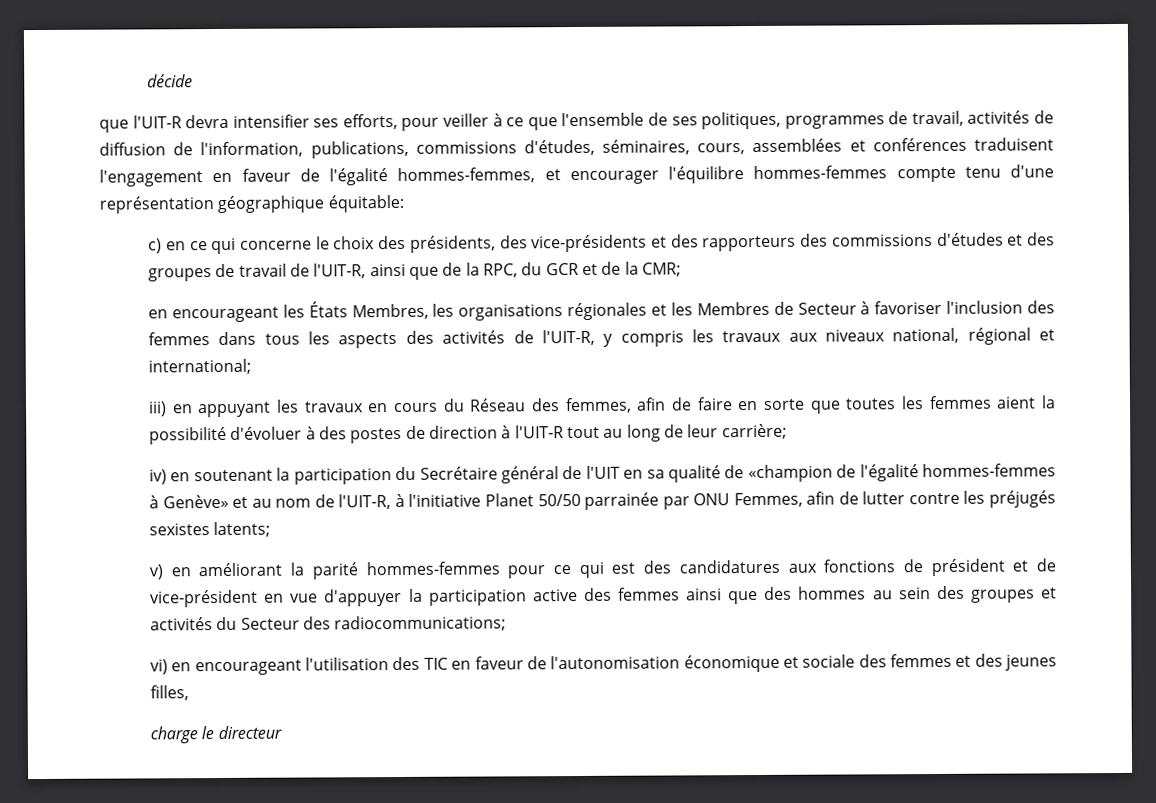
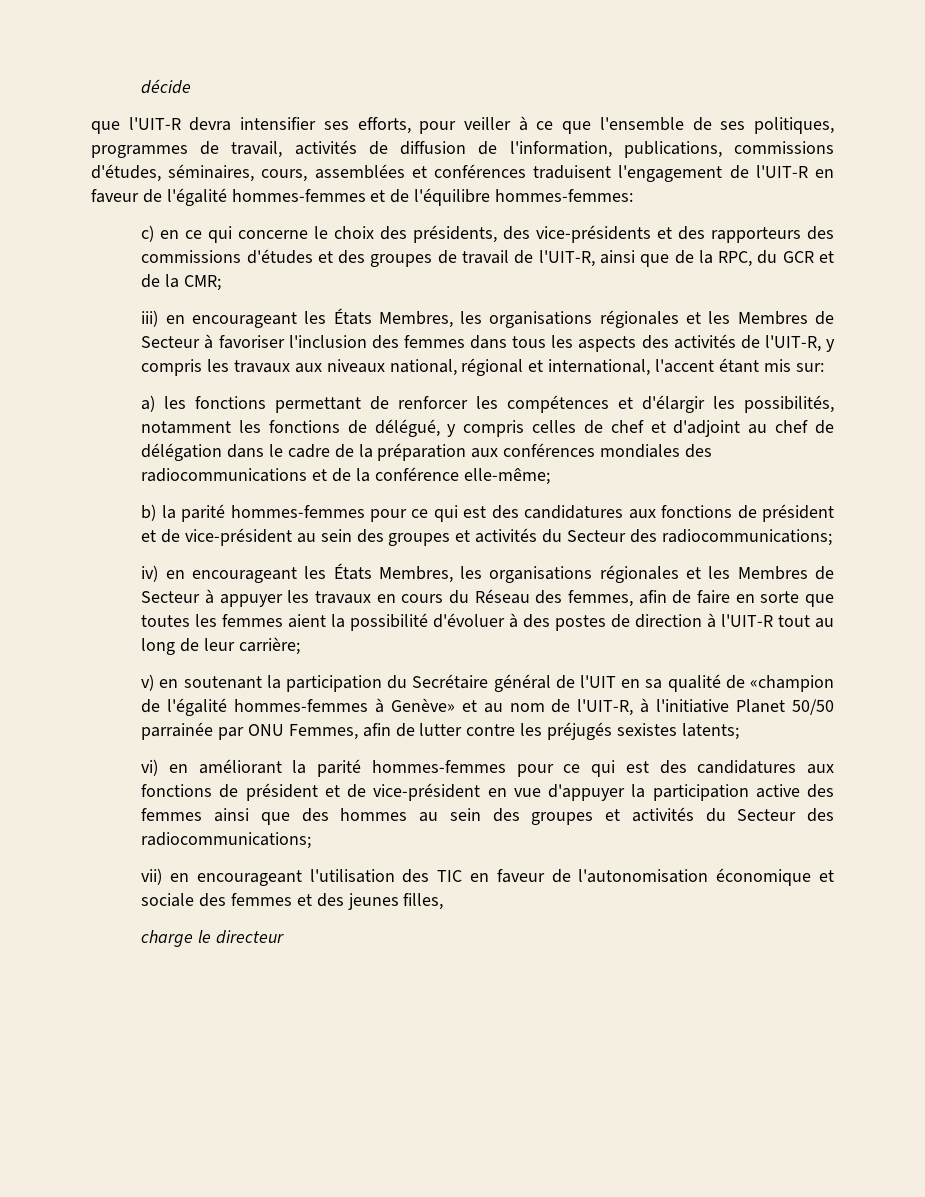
(203, 178) none -> [729,165,808,179] de l'UIT-R
[397,164,1054,185] [99,194,404,214] hommes-femmes, et encourager l'équilibre hommes-femmes compte tenu d'une représentation géographique équitable: -> [231,188,634,206] hommes-femmes et de l'équilibre hommes-femmes:
(681, 269) none -> [141,310,159,327] iii)
[148,358,252,375] [148,401,272,418] international; // iii) en appuyant -> [548,358,824,376] [141,395,834,413] [141,419,835,437] [141,443,712,461] [141,467,550,485] [141,504,834,522] [141,528,832,546] [141,563,834,583] [141,589,283,607] international, l'accent étant mis sur: // a) les fonctions permettant de renforcer les compétences et d'élargir les possibilités, notamment les fonctions de délégué, y compris celles de chef et d'adjoint au chef de délégation dans le cadre de la préparation aux conférences mondiales des radiocommunications et de la conférence elle-même; // b) la parité hommes-femmes pour ce qui est des candidatures aux fonctions de président et de vice-président au sein des groupes et activités du Secteur des radiocommunications; // iv) en encourageant les États Membres, les organisations régionales et les Membres de Secteur à appuyer
[149,469,168,485] iv) -> [141,674,155,691] v)
[149,564,164,580] v) -> [141,759,159,776] vi)
[150,659,169,675] vi) -> [141,868,163,885] vii)

